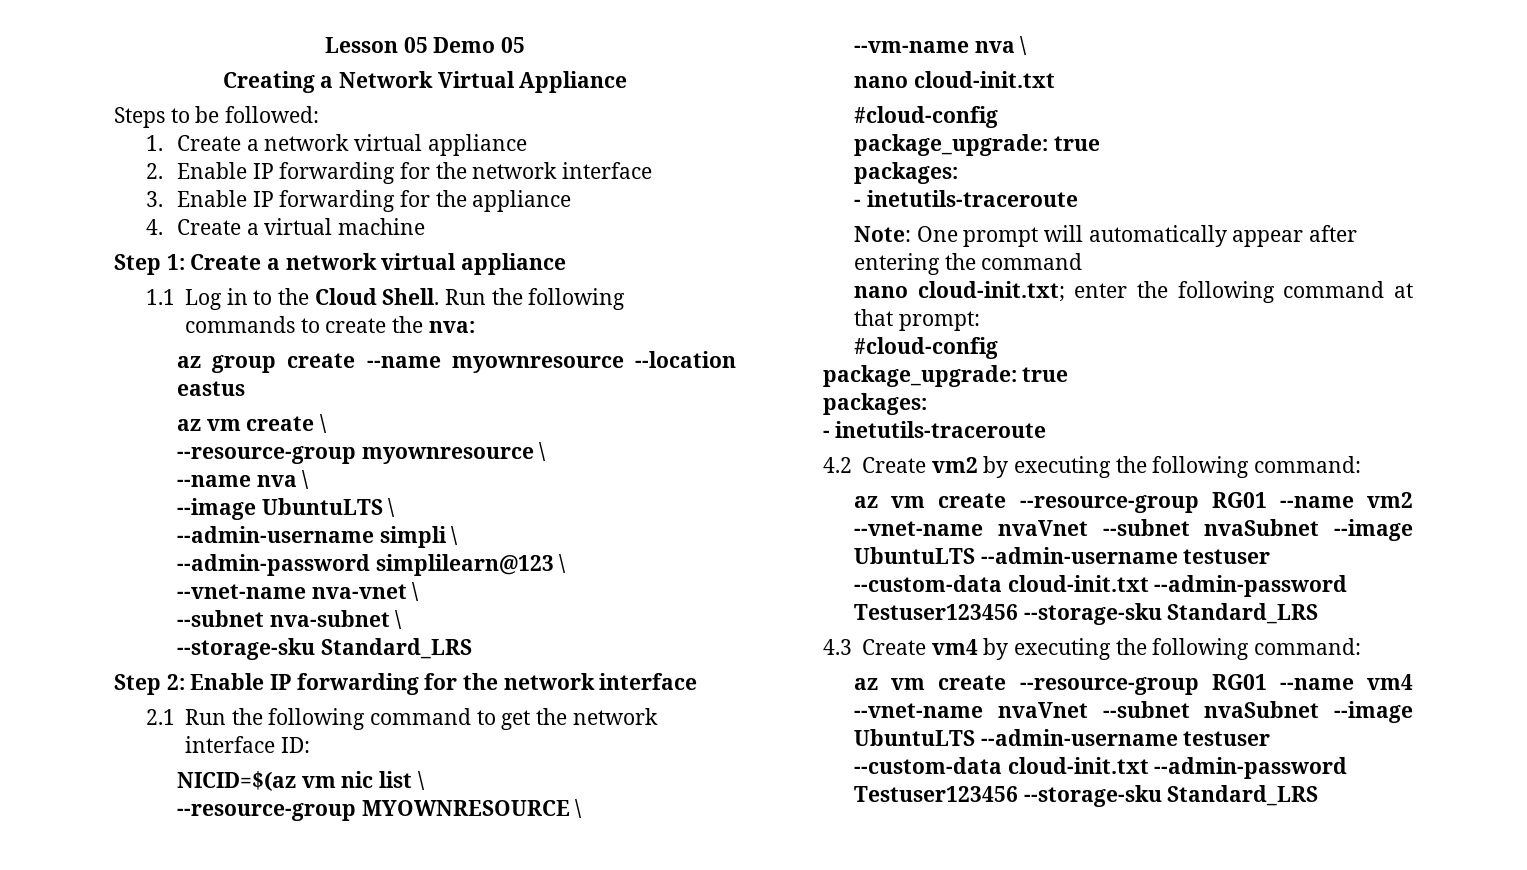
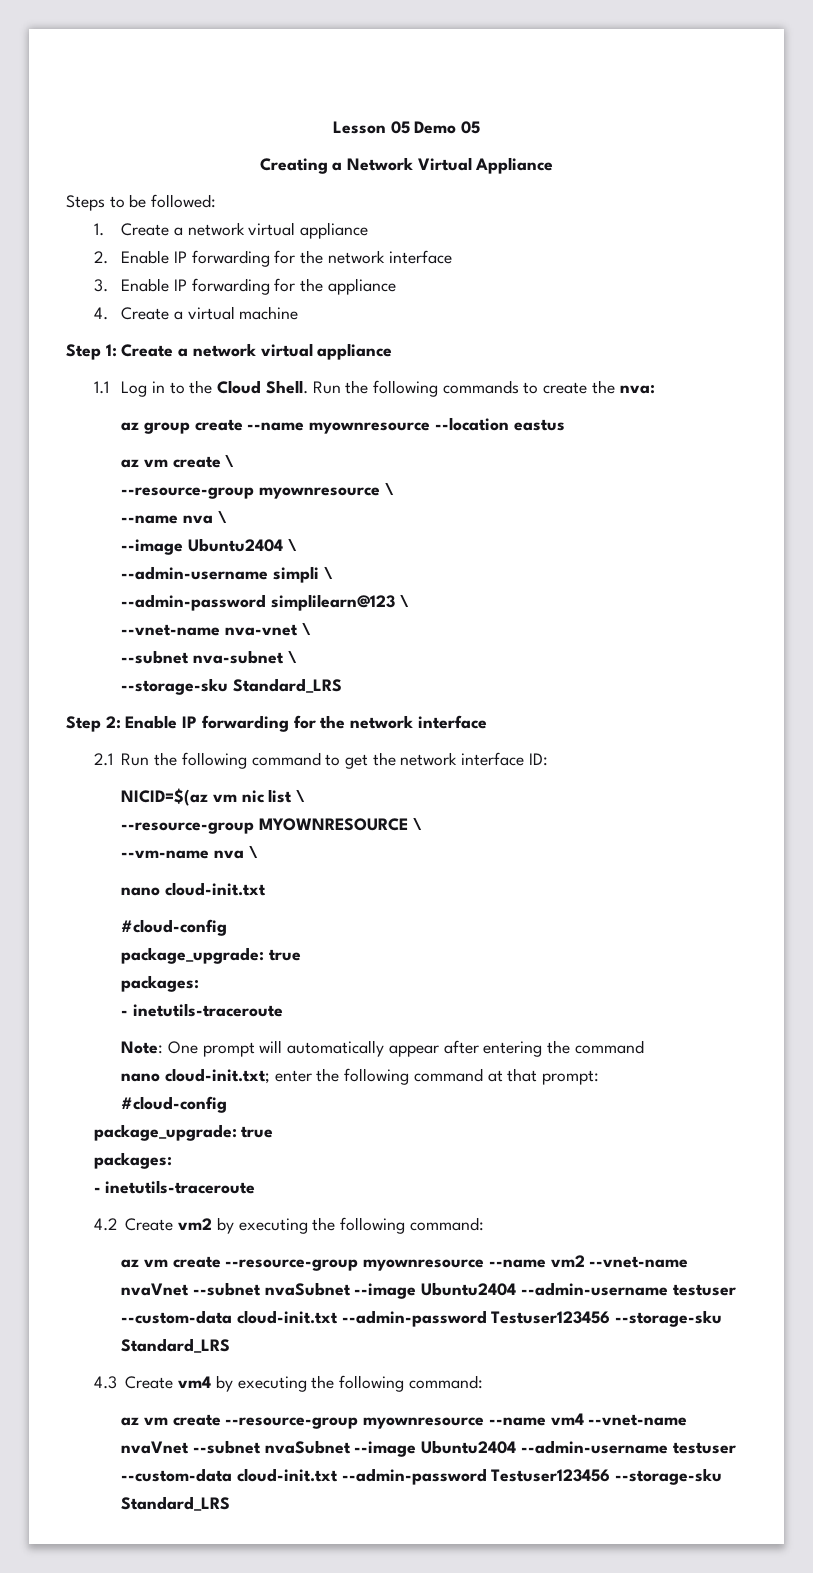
[261,498,383,515] UbuntuLTS -> [187,538,283,552] Ubuntu2404
[1211,492,1267,508] RG01 -> [363,1259,485,1271] myownresource
[854,547,976,564] UbuntuLTS -> [421,1282,517,1296] Ubuntu2404
[1211,674,1267,690] RG01 -> [363,1417,485,1429] myownresource
[854,729,976,746] UbuntuLTS -> [421,1440,517,1454] Ubuntu2404

